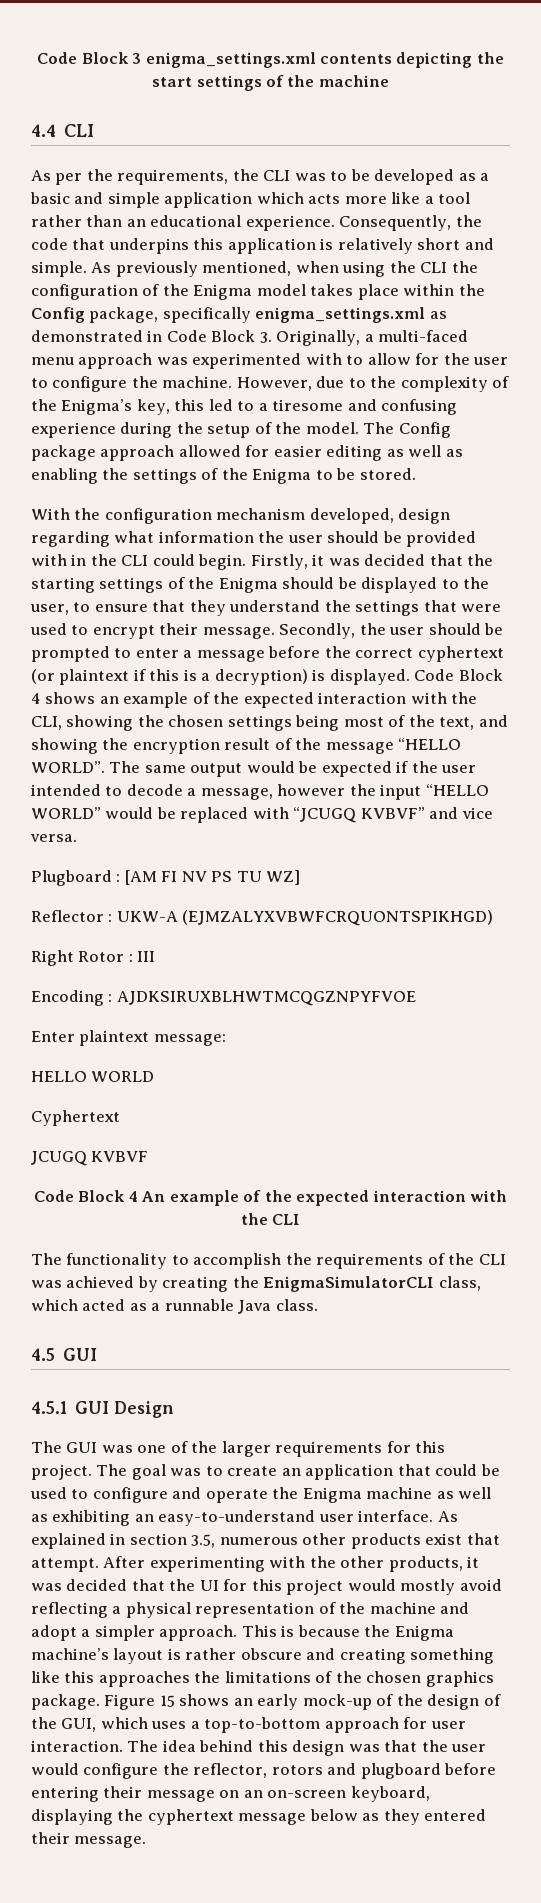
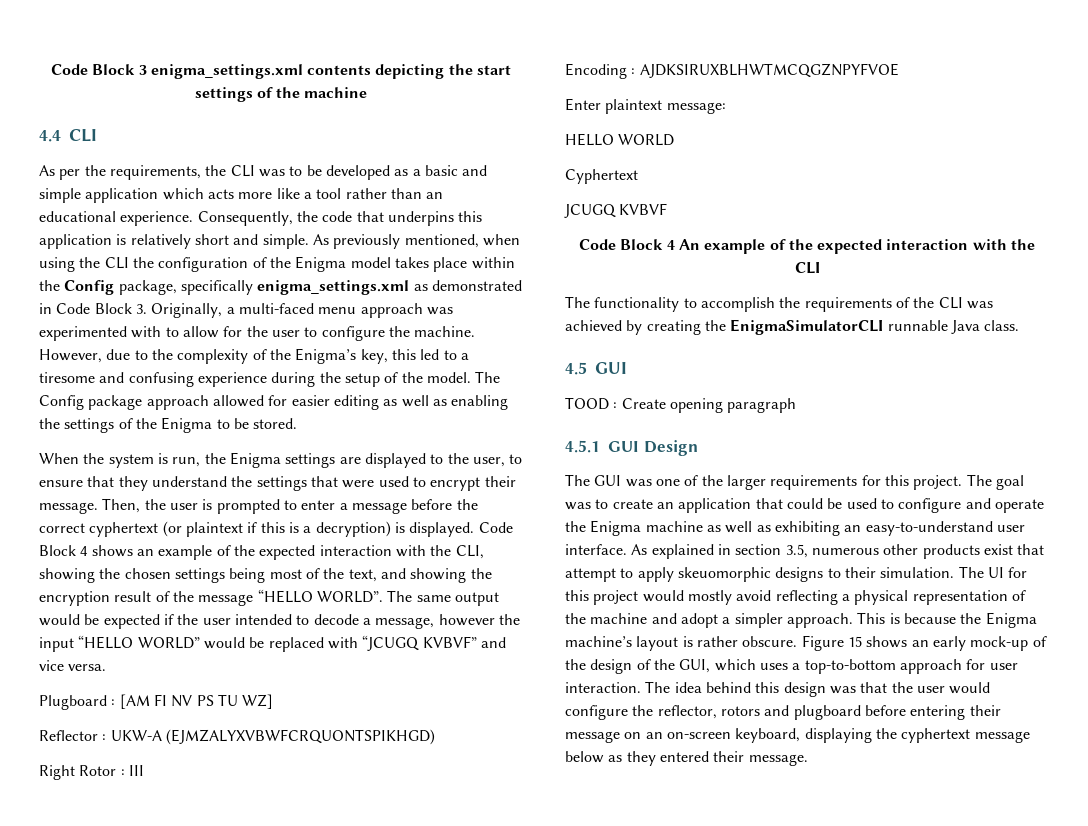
[31,508,451,524] [31,531,477,547] [31,554,494,570] [31,577,357,593] With the configuration mechanism developed, design regarding what information the user should be provided with in the CLI could begin. Firstly, it was decided that the starting settings of the Enigma should be -> [39,452,361,468] When the system is run, the Enigma settings are
[279,623,504,639] Secondly, the user should be -> [102,498,213,513] Then, the user is
[438,1276,481,1291] [31,1299,161,1311] class, which acted as a -> (884, 327) none
(98, 1354) none -> [565,397,797,413] // TOOD : Create opening paragraph
[31,1556,480,1572] [31,1579,196,1591] attempt. After experimenting with the other products, it was decided that the -> [565,566,984,582] attempt to apply skeuomorphic designs to their simulation. The
[240,1648,495,1664] [31,1671,494,1687] [31,1694,100,1710] obscure and creating something like this approaches the limitations of the chosen graphics package. -> [742,636,798,647] obscure.

